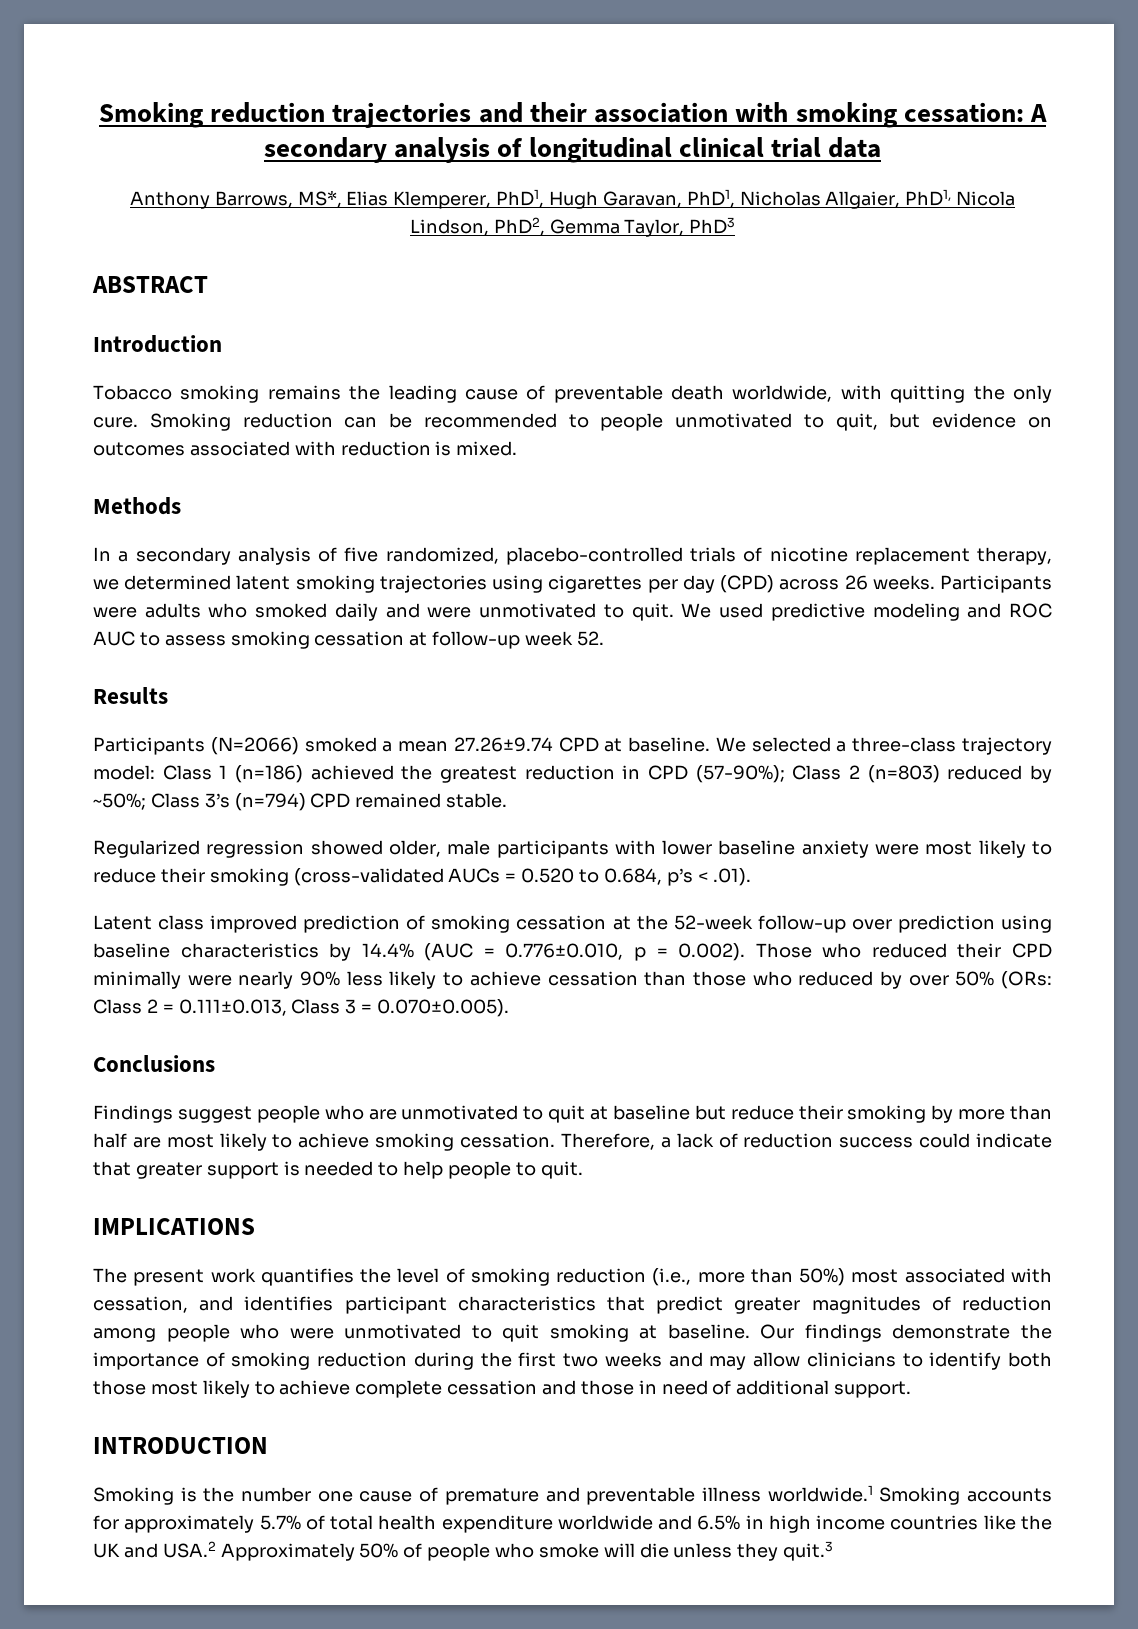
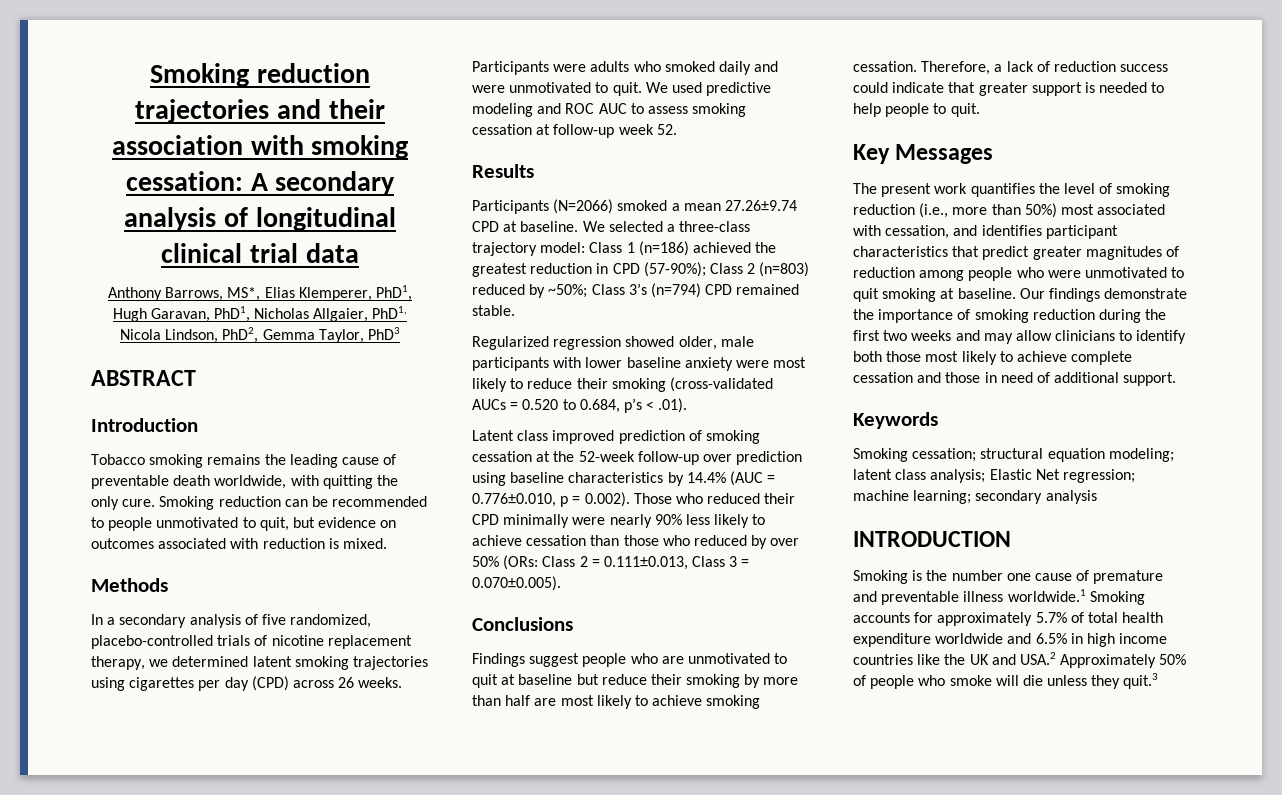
[93,1218,255,1235] IMPLICATIONS -> [853,144,994,164] Key Messages
(912, 1389) none -> [853,412,938,429] [853,448,1174,462] [853,469,1135,483] [853,490,1097,504] // Keywords // Smoking cessation; structural equation modeling; latent class analysis; Elastic Net regression; machine learning; secondary analysis

